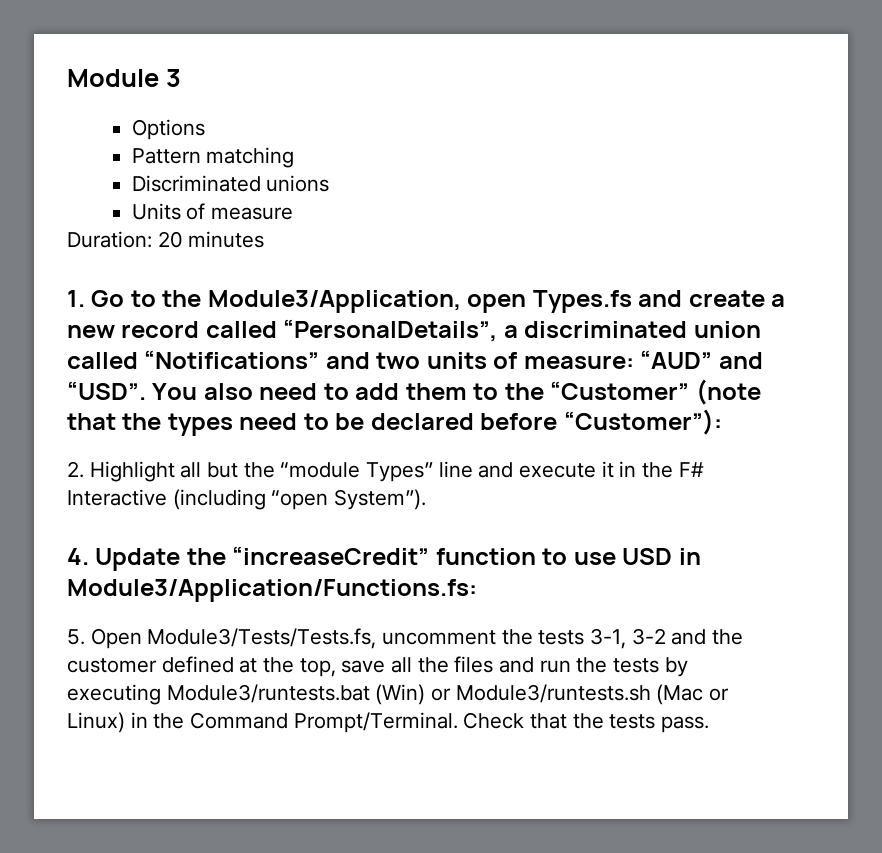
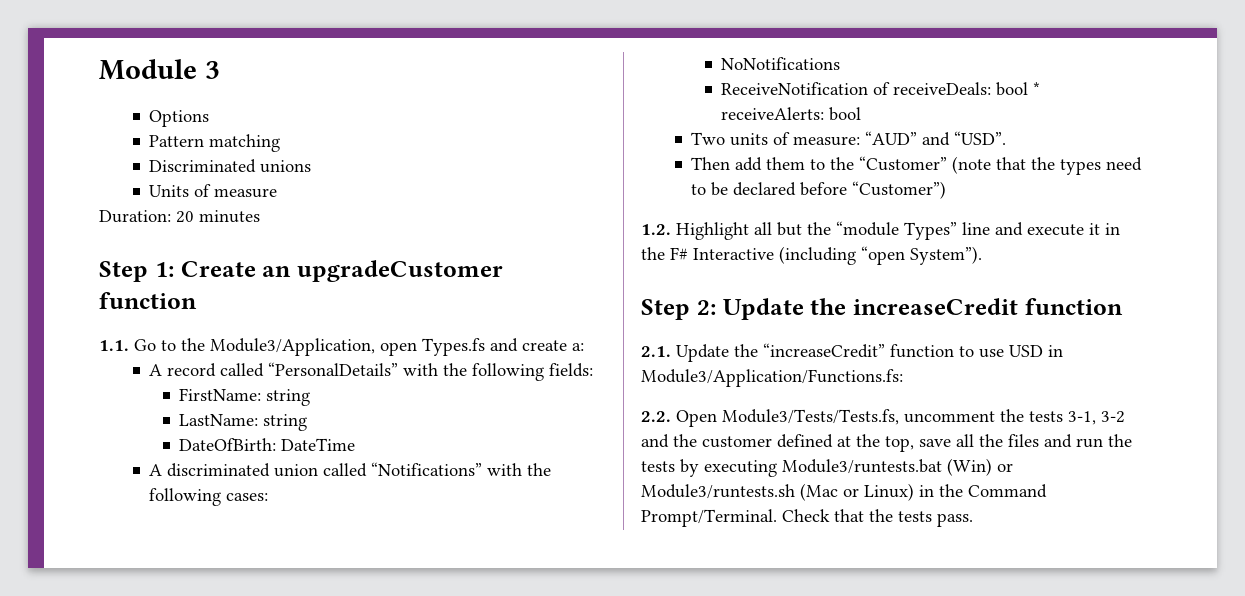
[67,290,85,307] 1. -> [99,260,503,282] [99,292,197,309] [99,340,129,351] Step 1: Create an upgradeCustomer function // 1.1.
[771,294,786,307] [67,319,761,342] [67,350,421,369] a new record called “PersonalDetails”, a discriminated union called “Notifications” and two -> [572,343,584,351] [149,362,594,381] [179,388,311,406] [179,414,308,431] [179,438,356,451] [149,462,552,477] [149,488,269,506] [721,57,841,70] [721,82,1041,96] [721,107,862,121] [691,132,726,145] a: // A record called “PersonalDetails” with the following fields: // FirstName: string // LastName: string // DateOfBirth: DateTime // A discriminated union called “Notifications” with the following cases: // NoNotifications // ReceiveNotification of receiveDeals: bool * receiveAlerts: bool // Two
[152,383,349,400] You also need to -> [691,157,731,170] // Then
[563,409,722,435] [67,461,84,478] “Customer”): // 2. -> [852,181,947,199] [641,224,671,235] “Customer”) // 1.2.
[67,548,89,565] 4. -> [641,298,1123,320] [641,346,671,357] Step 2: Update the increaseCredit function // 2.1.
[67,629,85,645] 5. -> [641,411,671,422] 2.2.

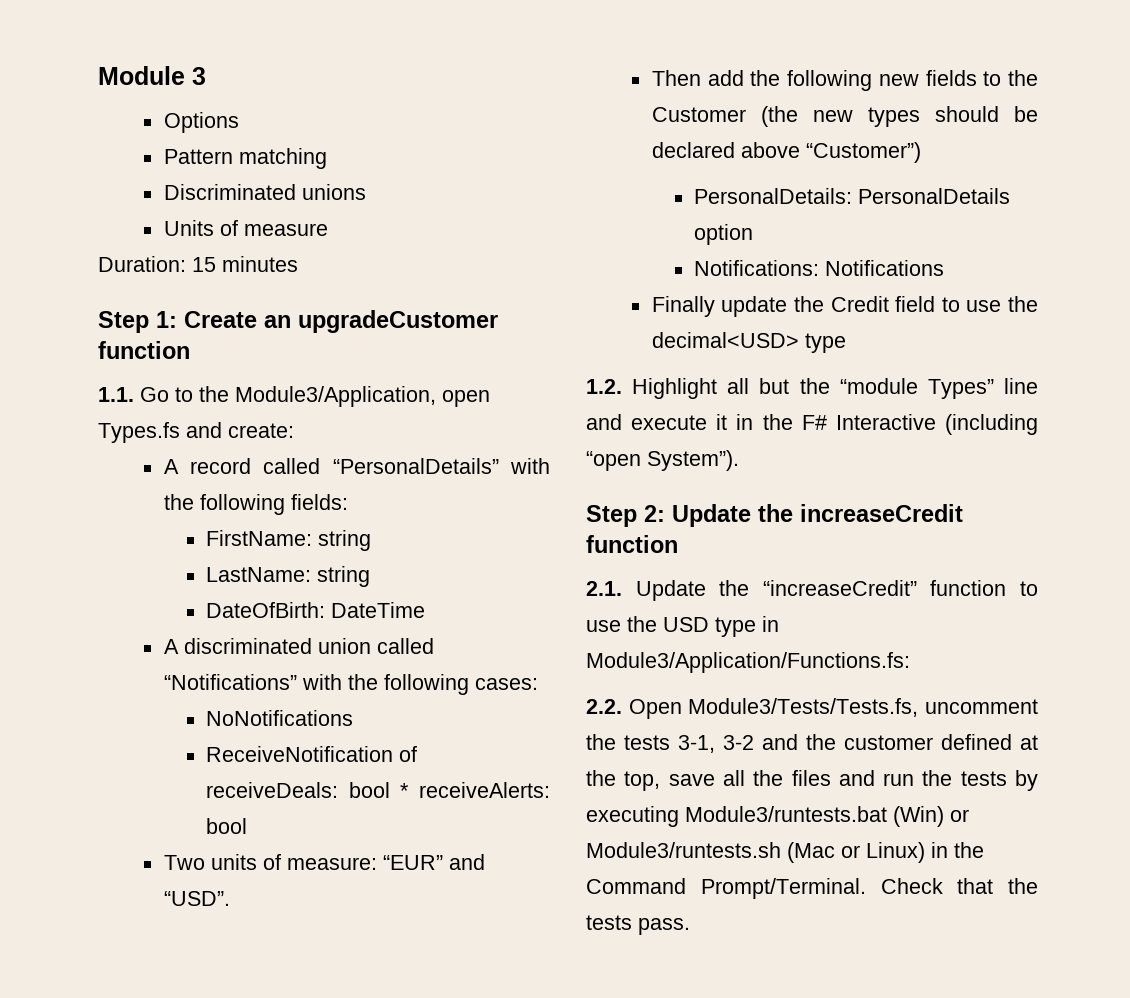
[176,211,194,223] 20 -> [192,257,216,272] 15
[522,340,584,351] create a: -> [228,423,294,438] create:
[865,131,918,145] “AUD” -> [382,855,443,870] “EUR”
[766,156,1143,175] [691,184,707,195] them to the “Customer” (note that the types need to -> [750,70,1038,91] [651,106,999,127] the following new fields to the Customer (the new types should
[800,182,848,196] before -> [740,142,800,158] above
(947, 190) none -> [693,188,1010,204] [693,224,753,245] [693,260,944,276] [651,296,1038,317] [651,332,846,353] // PersonalDetails: PersonalDetails option // Notifications: Notifications // Finally update the Credit field to use the decimal<USD> type
[1009,345,1043,357] USD -> [627,616,756,637] the USD type

